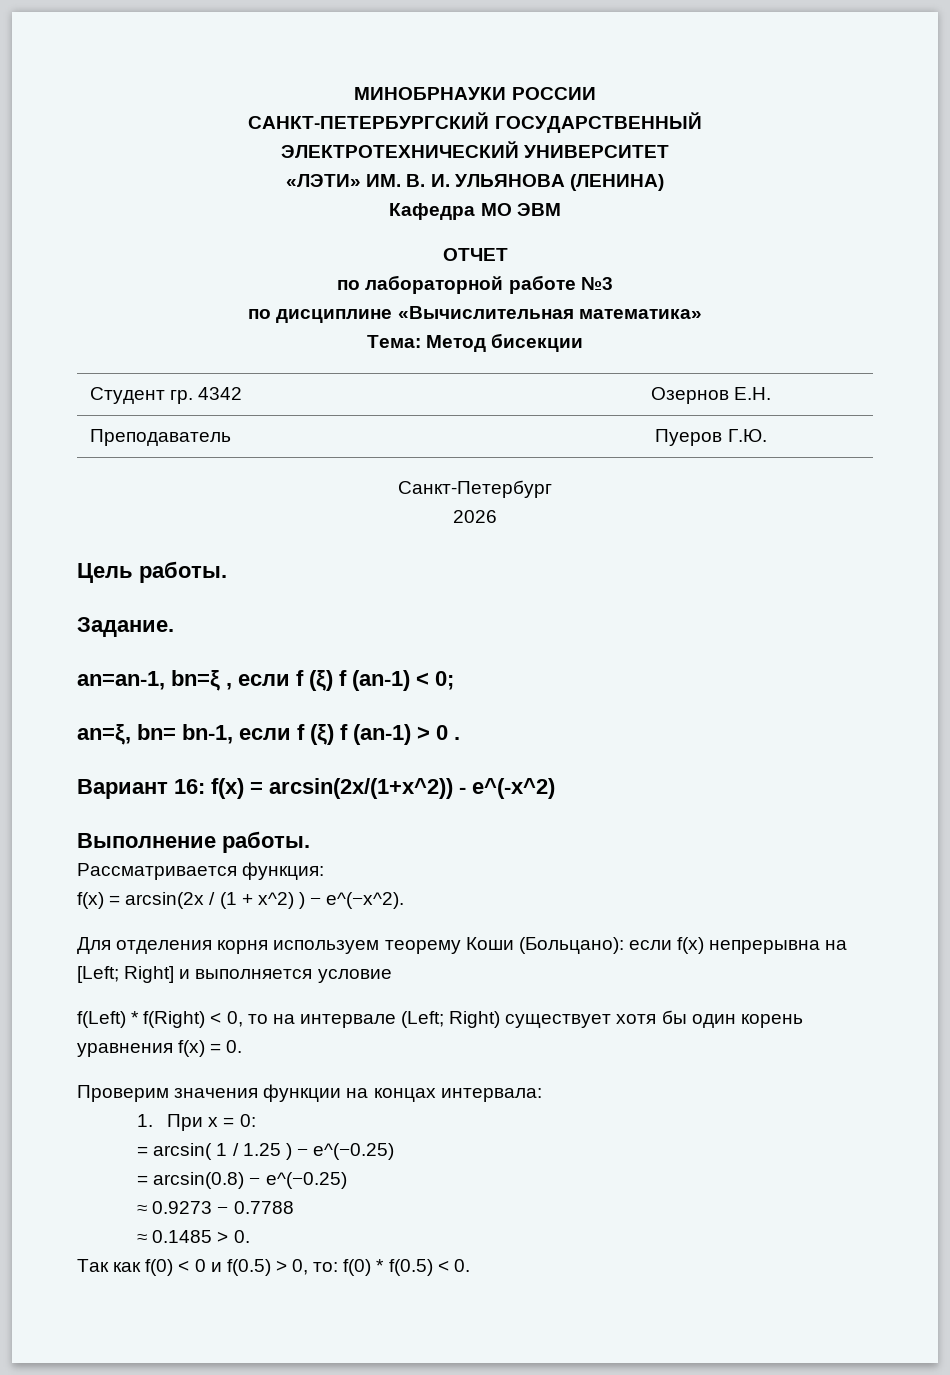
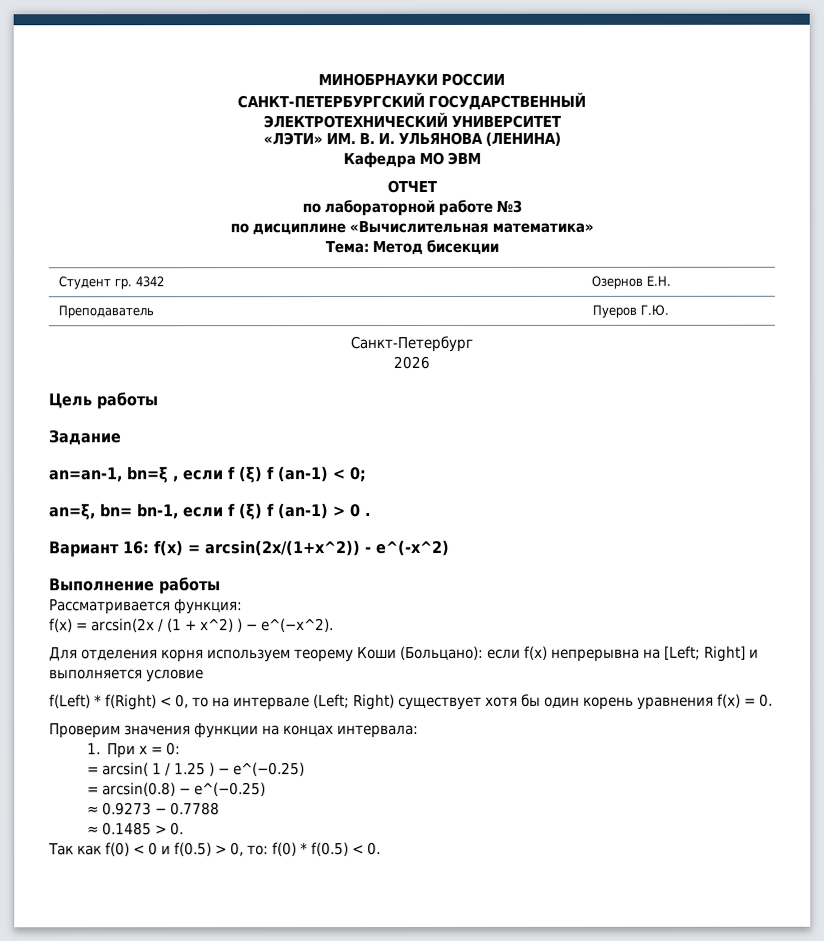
[139,561,227,583] [77,617,174,637] работы. // Задание. -> [96,392,158,410] [48,430,121,446] работы // Задание
[222,831,310,853] работы. -> [159,577,221,595] работы

